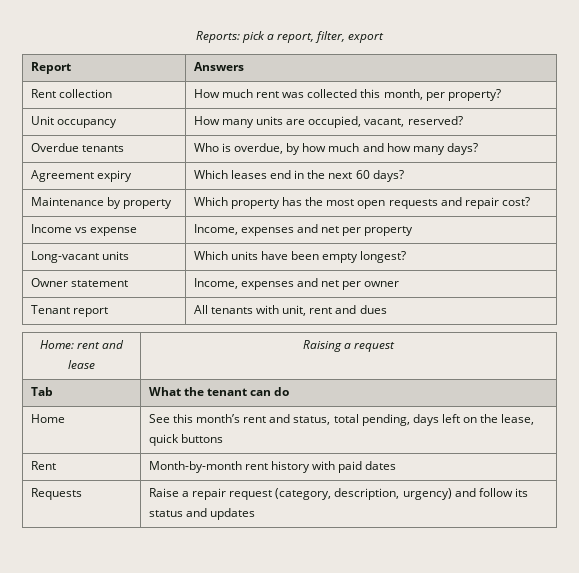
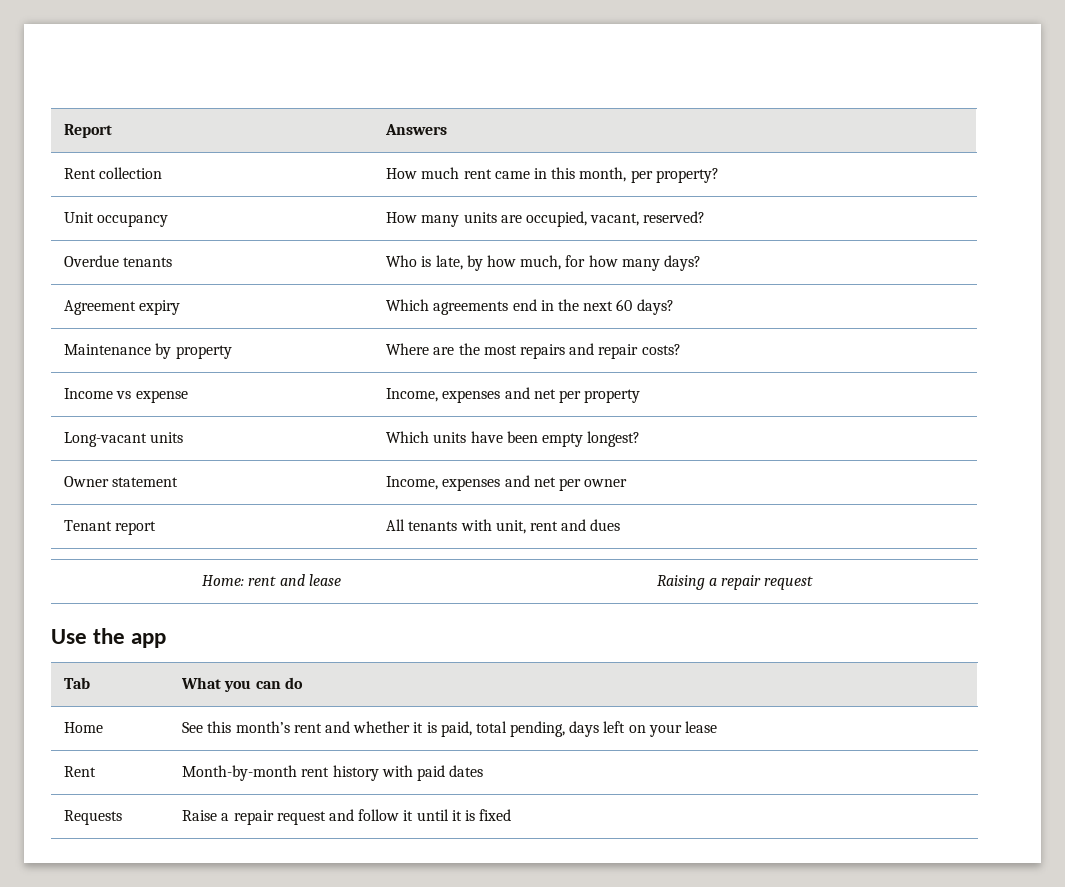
[195,31,385,43] Reports: pick a report, filter, export // -> (64, 131) none
[282,89,358,98] was collected -> [494,168,547,179] came in
[234,143,284,154] overdue, -> [435,255,463,270] late,
[328,143,384,152] much and -> [520,255,586,270] much, for
[231,170,268,179] leases -> [433,301,509,315] agreements
[193,197,438,209] Which property has the most open requests -> [386,343,565,359] Where are the most repairs
[501,197,530,206] cost? -> [641,344,681,355] costs?
[354,342,396,352] request -> [721,575,814,590] [51,628,167,648] repair request // Use the app
[184,387,248,396] the tenant -> [224,680,252,692] you
[293,416,331,425] status, -> [353,721,472,737] whether it is paid,
[480,414,535,425] [148,434,224,446] the lease, quick buttons -> [648,721,718,737] your lease
[275,488,528,500] [148,508,256,520] (category, description, urgency) and follow its status and updates -> [328,809,512,821] and follow it until it is fixed

